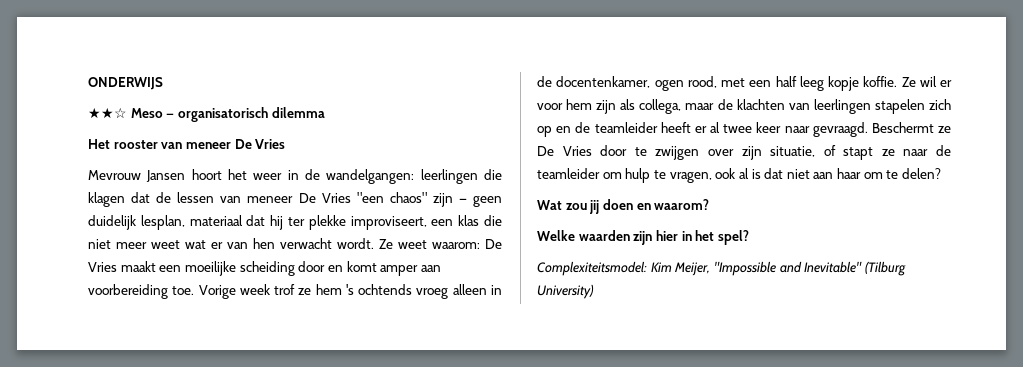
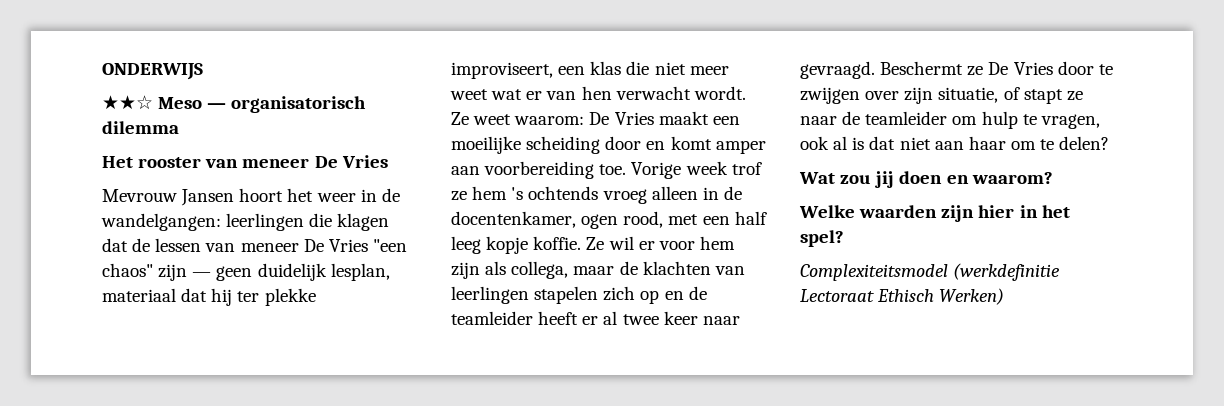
[537,261,906,276] [537,284,594,299] Complexiteitsmodel: Kim Meijer, "Impossible and Inevitable" (Tilburg University) -> [800,263,1061,281] [800,288,1005,305] Complexiteitsmodel (werkdefinitie Lectoraat Ethisch Werken)

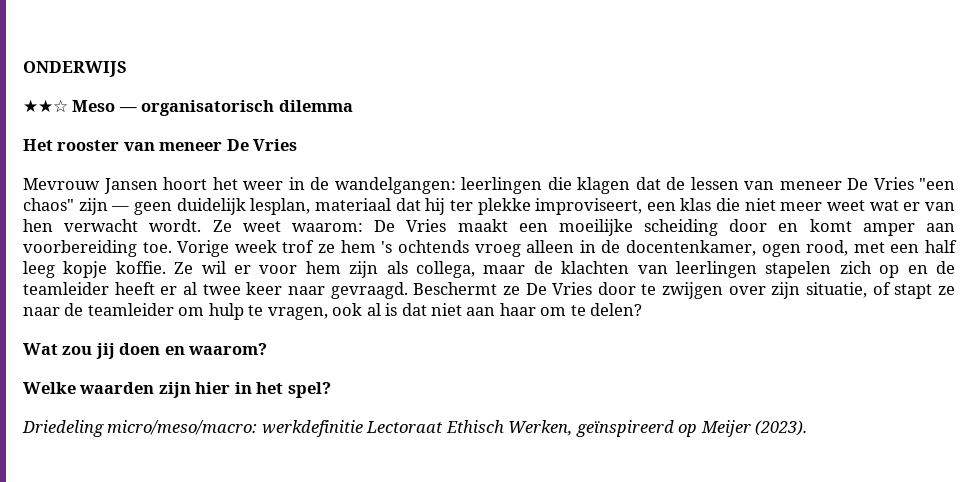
[800,263,1061,281] [800,288,1005,305] Complexiteitsmodel (werkdefinitie Lectoraat Ethisch Werken) -> [22,420,808,437] Driedeling micro/meso/macro: werkdefinitie Lectoraat Ethisch Werken, geïnspireerd op Meijer (2023).

